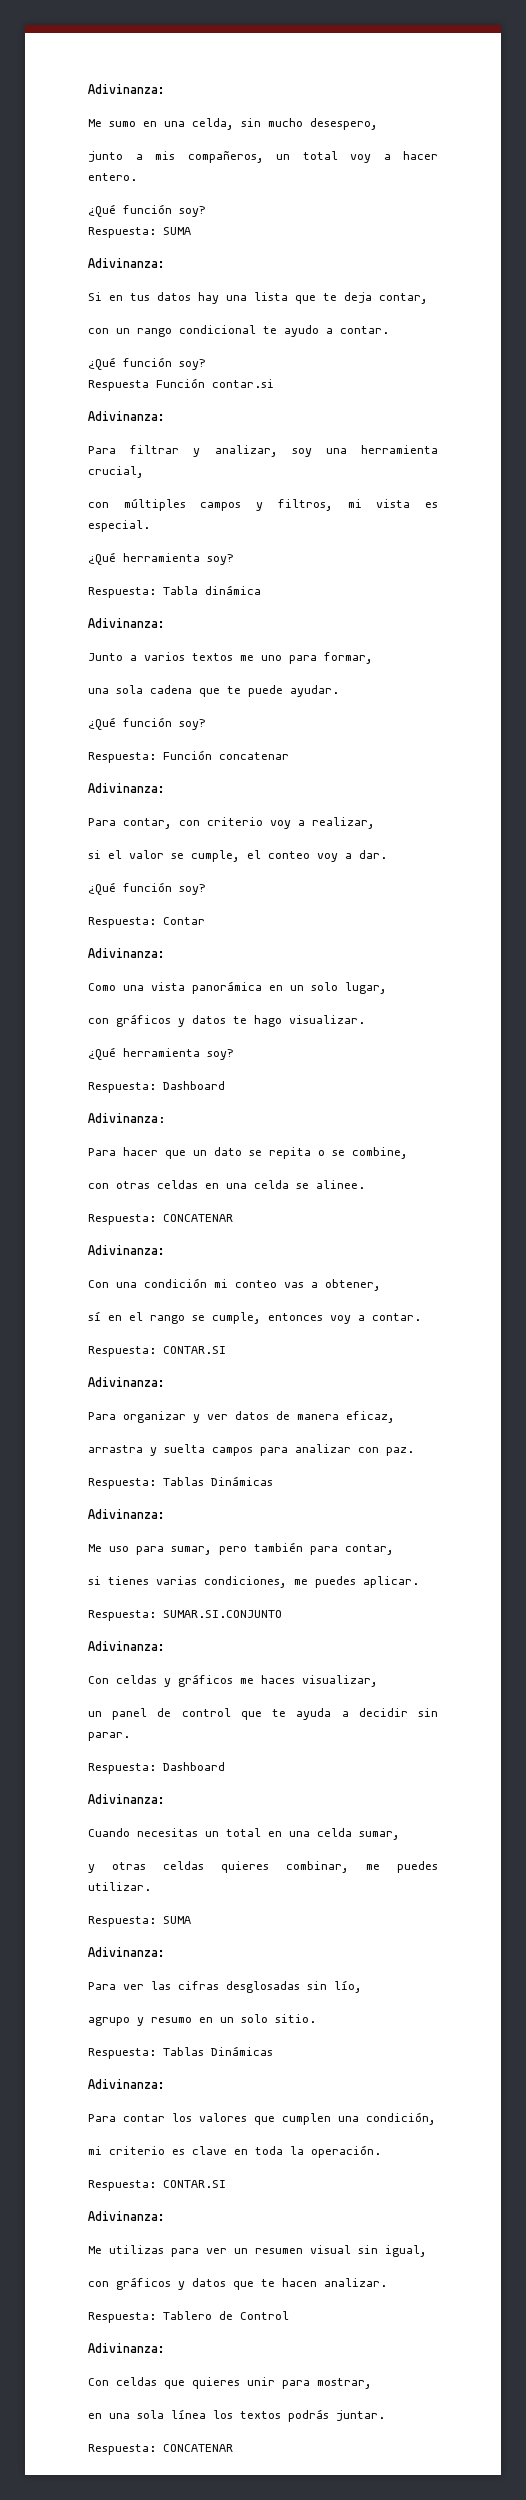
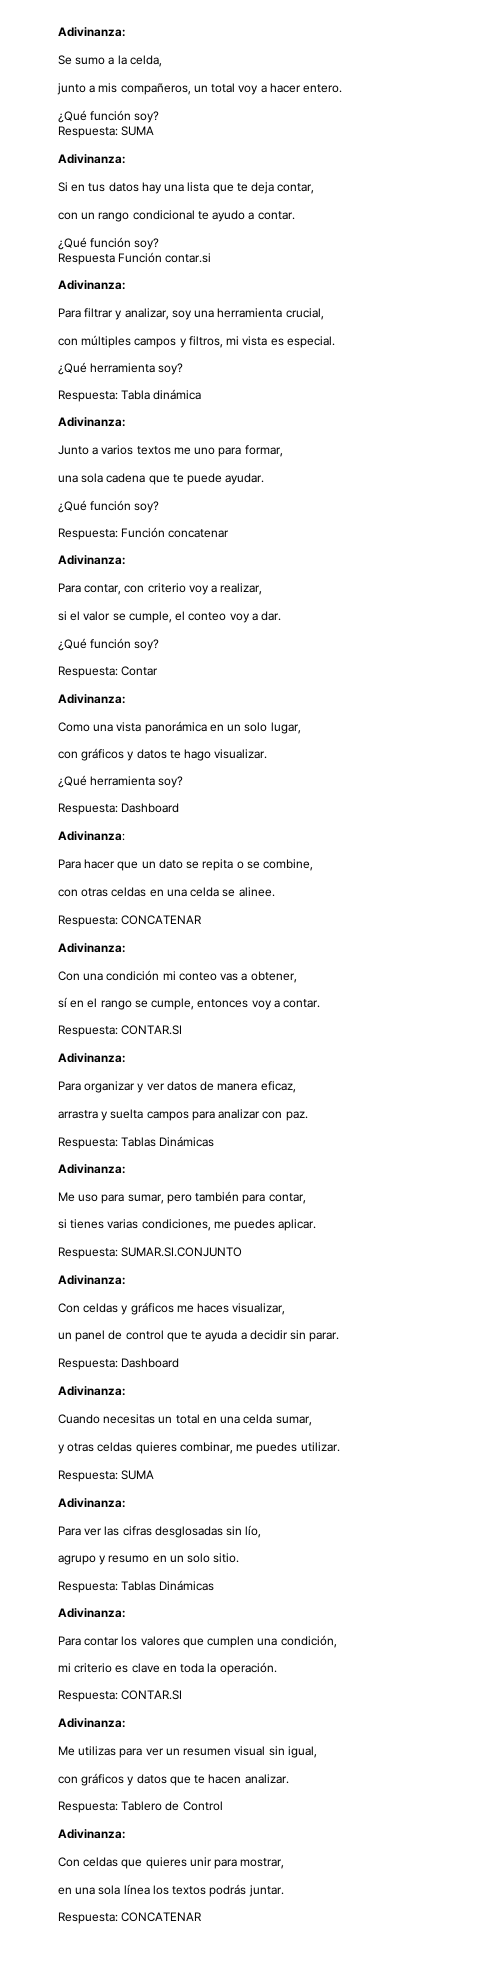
[88,84,165,94] [88,118,378,130] Adivinanza: // Me sumo en una celda, sin mucho desespero, -> [58,27,125,37] [58,55,162,67] Adivinanza: // Se sumo a la celda,

